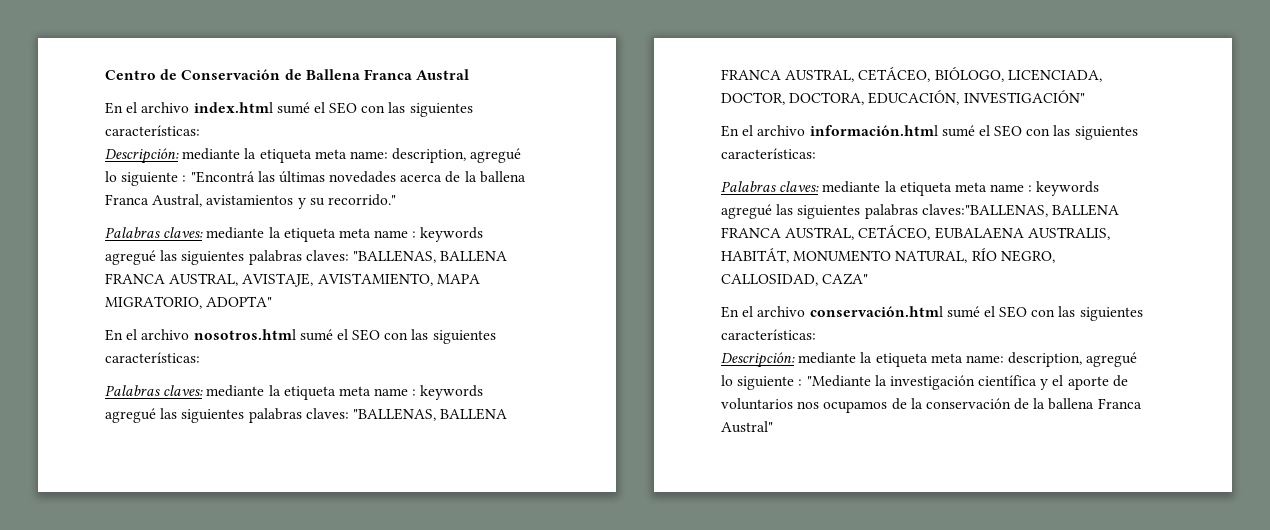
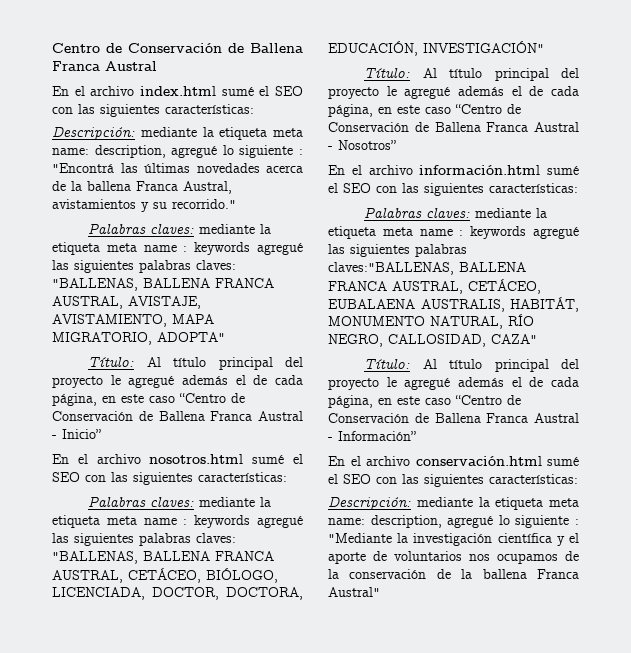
(273, 301) none -> [88,357,303,370] [52,375,303,388] [52,393,245,406] [52,411,303,421] [52,429,101,439] // Título: Al título principal del proyecto le agregué además el de cada página, en este caso “Centro de Conservación de Ballena Franca Austral - Inicio”
(1085, 97) none -> [364,68,579,81] [328,86,579,99] [328,104,521,117] [328,122,579,132] [328,140,396,150] // Título: Al título principal del proyecto le agregué además el de cada página, en este caso “Centro de Conservación de Ballena Franca Austral - Nosotros”
(869, 279) none -> [364,359,579,372] [328,377,579,390] [328,395,521,408] [328,413,579,423] [328,431,416,441] // Título: Al título principal del proyecto le agregué además el de cada página, en este caso “Centro de Conservación de Ballena Franca Austral - Información”

